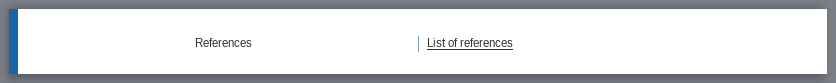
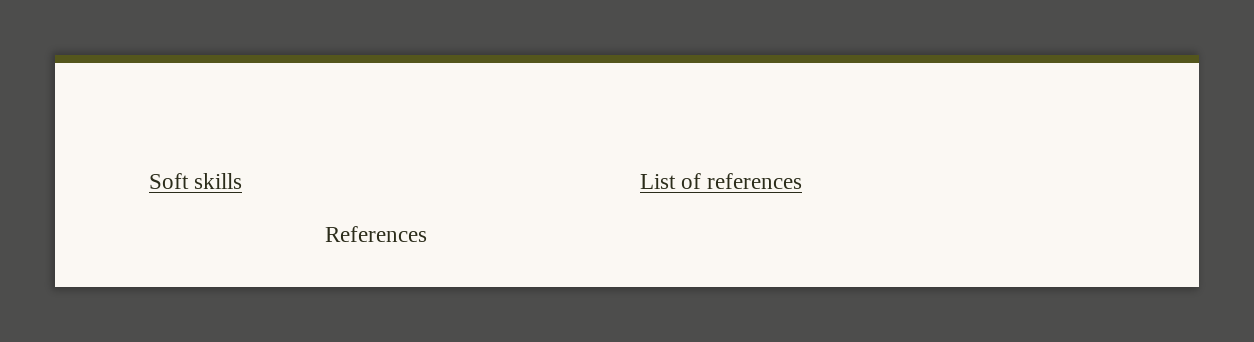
(195, 42) none -> [149,173,243,189] Soft skills //

